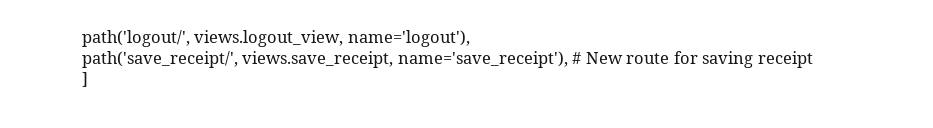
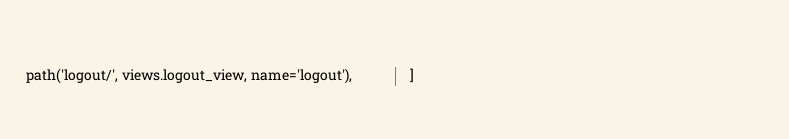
[82,51,813,68] // path('save_receipt/', views.save_receipt, name='save_receipt'), # New route for saving receipt -> (352, 76) none

